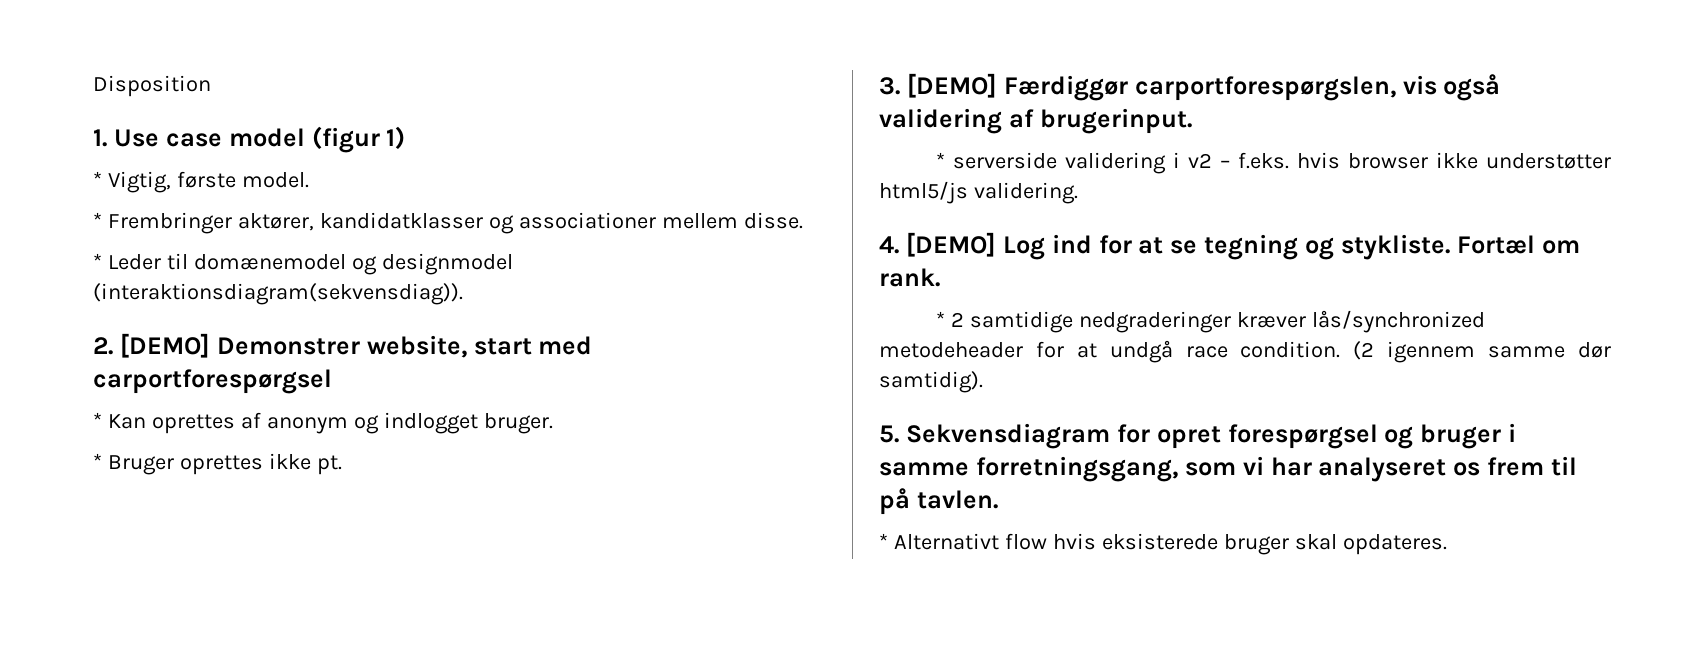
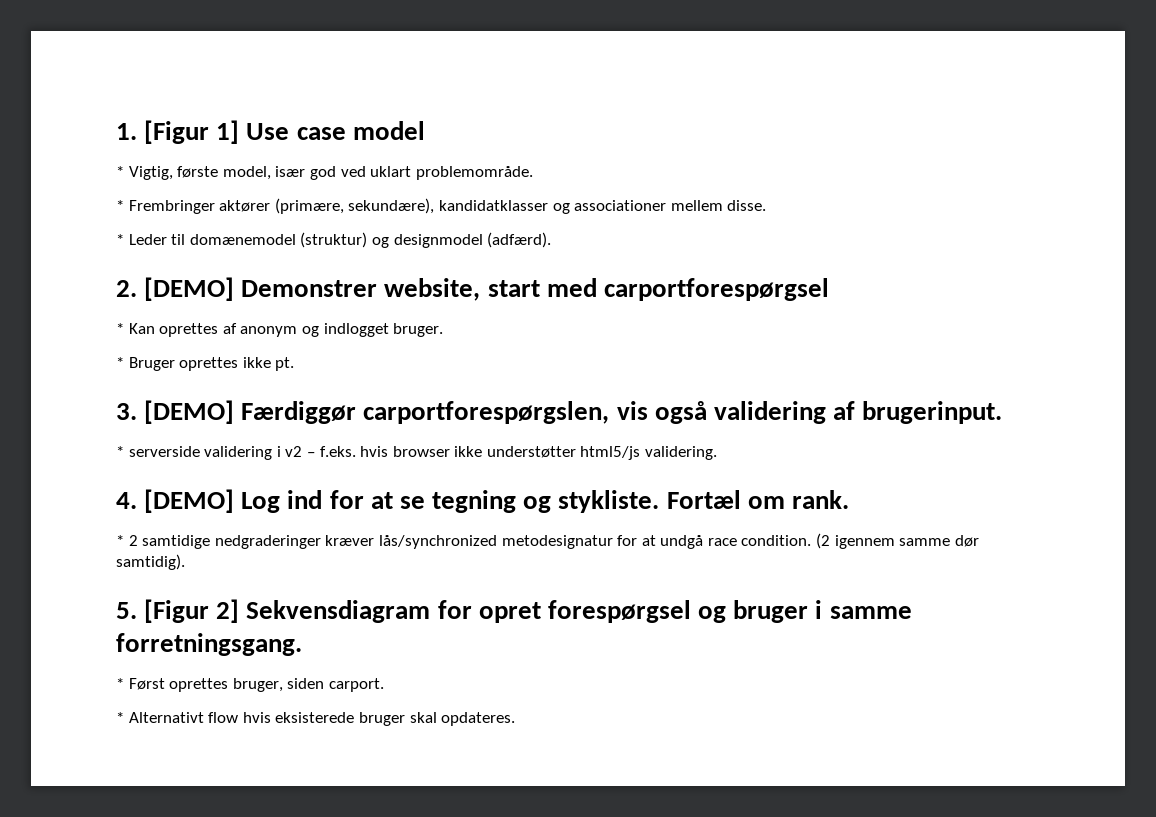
[93,75,211,97] [93,129,107,147] Disposition // 1. -> [116,120,240,144] 1. [Figur 1]
[311,126,406,153] (figur 1) -> (425, 130) none
[241,172,309,188] model. -> [222,166,533,180] model, især god ved uklart problemområde.
[237,213,314,231] aktører, -> [219,198,435,214] aktører (primære, sekundære),
(346, 262) none -> [300,232,368,248] (struktur)
[93,283,463,305] (interaktionsdiagram(sekvensdiag)). -> [487,232,552,248] (adfærd).
[879,342,1023,358] metodeheader -> [501,535,613,549] metodesignatur
(899, 434) none -> [144,599,240,623] [Figur 2]
[975,456,1578,482] [879,488,998,515] forretningsgang, som vi har analyseret os frem til på tavlen. -> [116,633,302,656] [116,678,384,692] forretningsgang. // * Først oprettes bruger, siden carport.

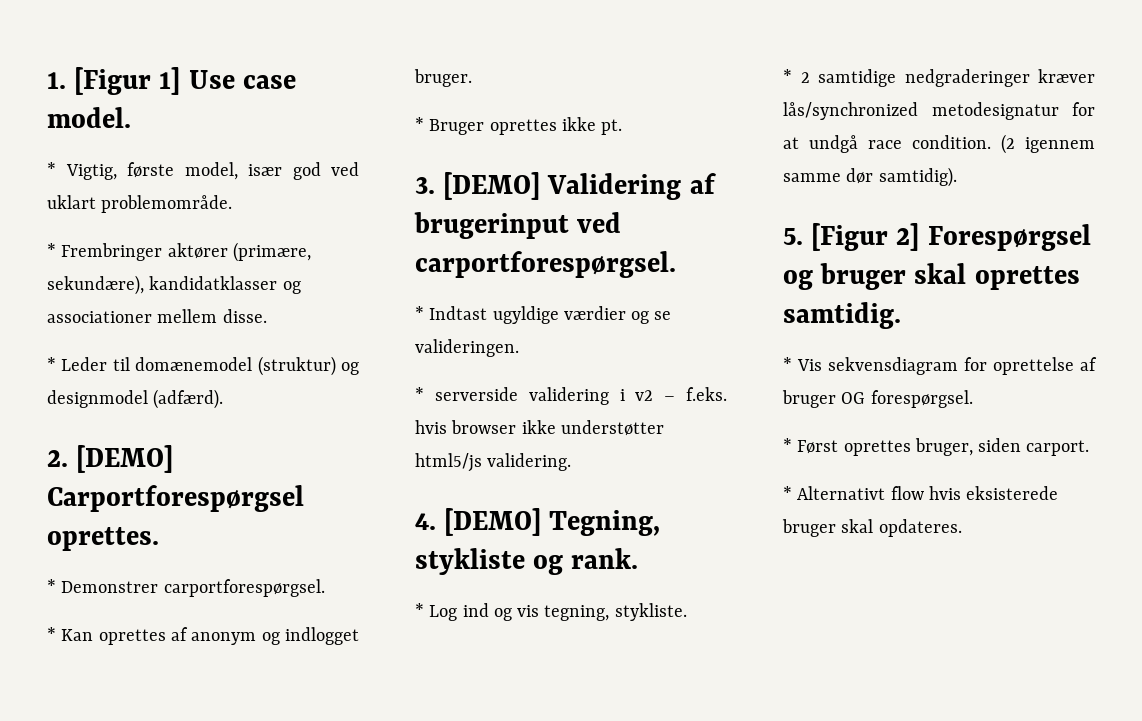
[352,121,425,140] model -> [47,107,131,128] model.
[241,278,829,301] Demonstrer website, start med carportforespørgsel -> [47,485,304,512] [47,527,159,551] [47,579,325,597] Carportforespørgsel oprettes. // * Demonstrer carportforespørgsel.
[241,401,1003,424] Færdiggør carportforespørgslen, vis også validering af brugerinput. -> [547,173,716,200] [414,212,622,239] [415,251,676,278] [415,306,672,324] [415,339,519,357] Validering af brugerinput ved carportforespørgsel. // * Indtast ugyldige værdier og se valideringen.
[241,490,849,513] Log ind for at se tegning og stykliste. Fortæl om rank. -> [549,510,661,536] [415,548,639,575] [415,603,687,621] Tegning, stykliste og rank. // * Log ind og vis tegning, stykliste.
[246,600,912,623] [116,633,302,656] Sekvensdiagram for opret forespørgsel og bruger i samme forretningsgang. -> [927,224,1091,251] [783,263,1080,290] [783,302,901,329] [783,357,1097,375] [782,390,973,408] Forespørgsel og bruger skal oprettes samtidig. // * Vis sekvensdiagram for oprettelse af bruger OG forespørgsel.

